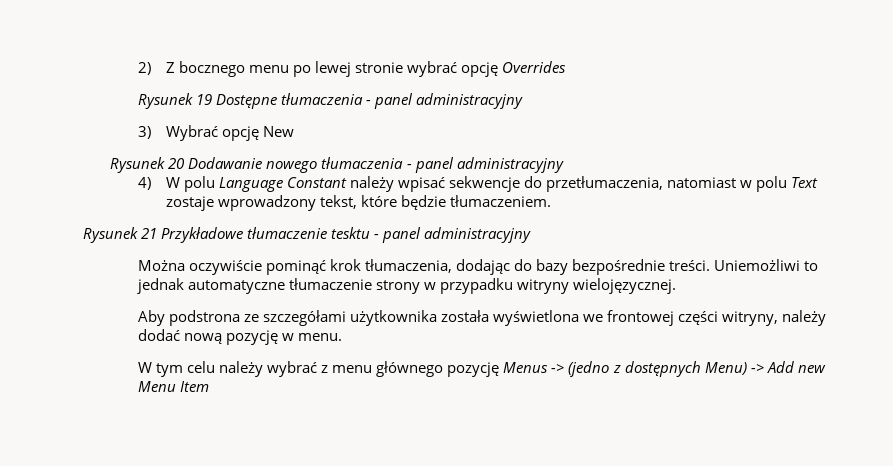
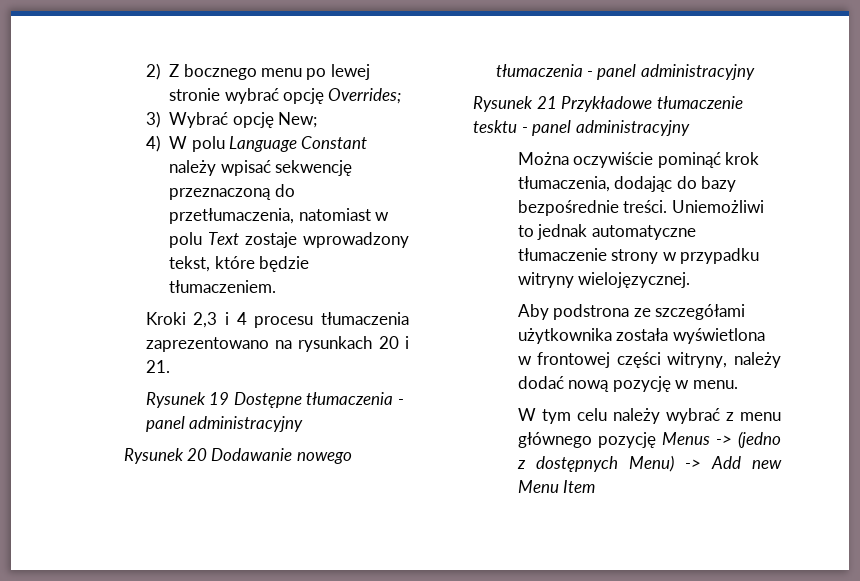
[501,61,566,73] [137,93,524,109] [137,125,294,141] [110,157,564,173] Overrides // Rysunek 19 Dostępne tłumaczenia - panel administracyjny // 3) Wybrać opcję New // Rysunek 20 Dodawanie nowego tłumaczenia - panel administracyjny -> [328,88,402,104] [145,111,317,128] Overrides; // 3) Wybrać opcję New;
[448,176,520,192] sekwencje -> [274,160,352,176] [169,188,272,200] sekwencję przeznaczoną
(551, 201) none -> [145,312,409,328] [145,336,409,352] [145,360,170,373] [145,392,404,408] [145,416,304,432] [123,448,352,464] [495,64,755,80] // Kroki 2,3 i 4 procesu tłumaczenia zaprezentowano na rysunkach 20 i 21. // Rysunek 19 Dostępne tłumaczenia - panel administracyjny // Rysunek 20 Dodawanie nowego tłumaczenia - panel administracyjny
[583,314,604,322] we -> [517,356,532,365] w

